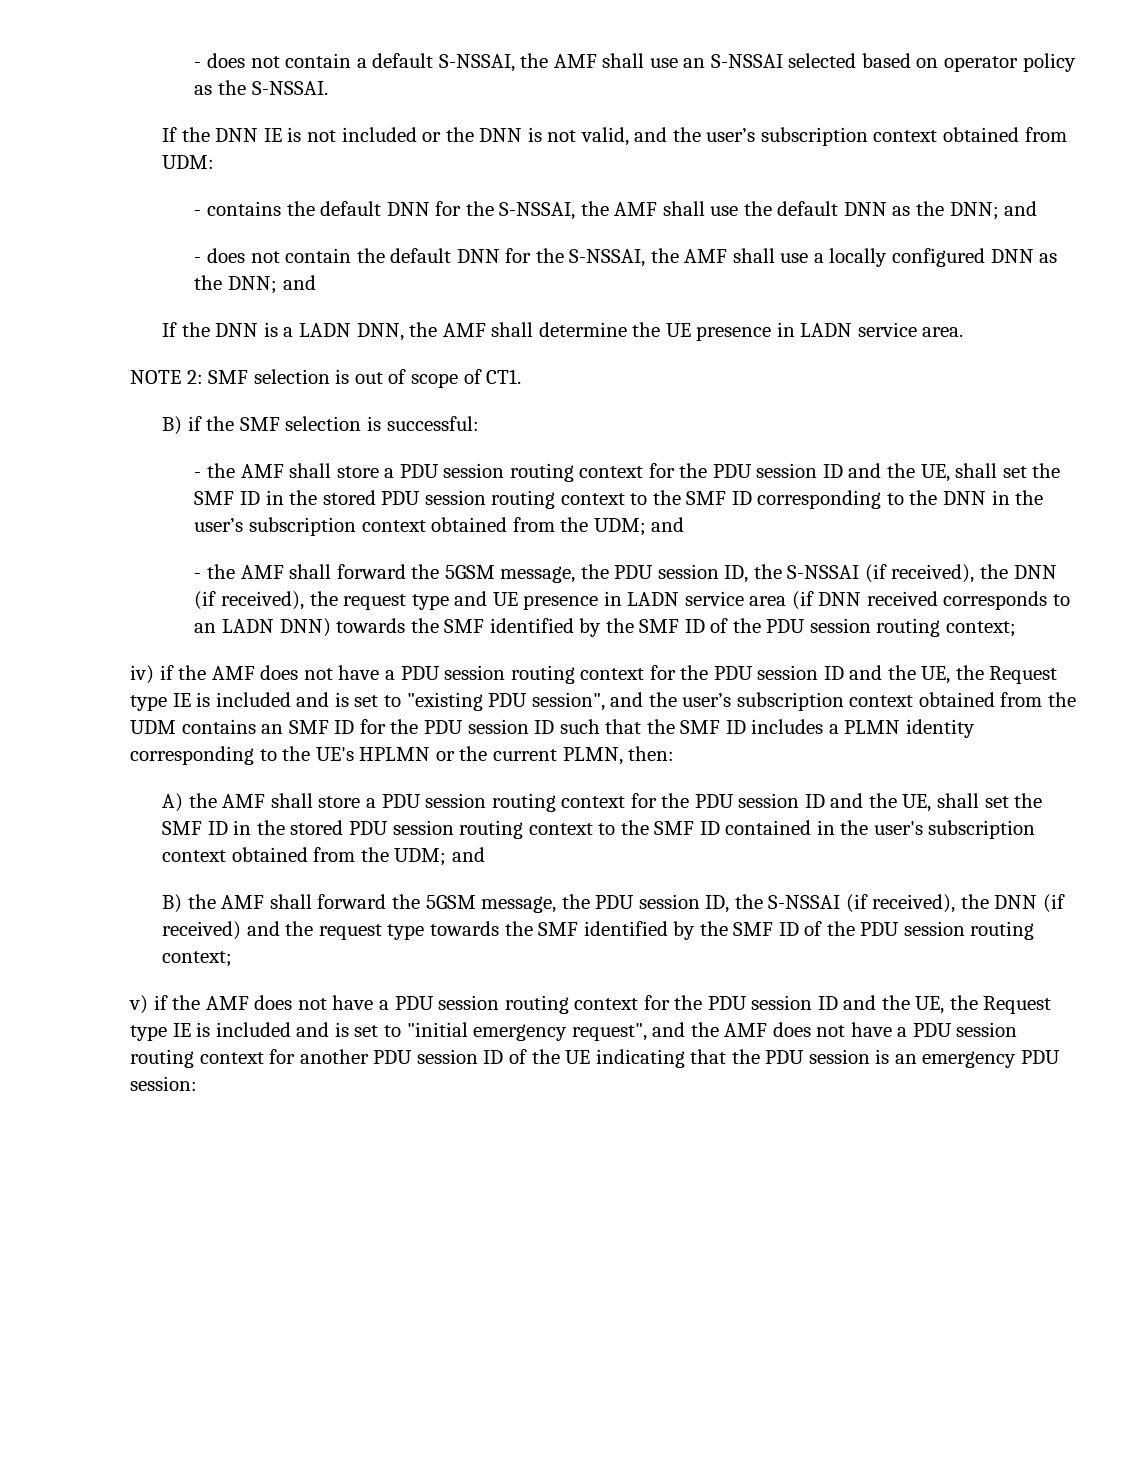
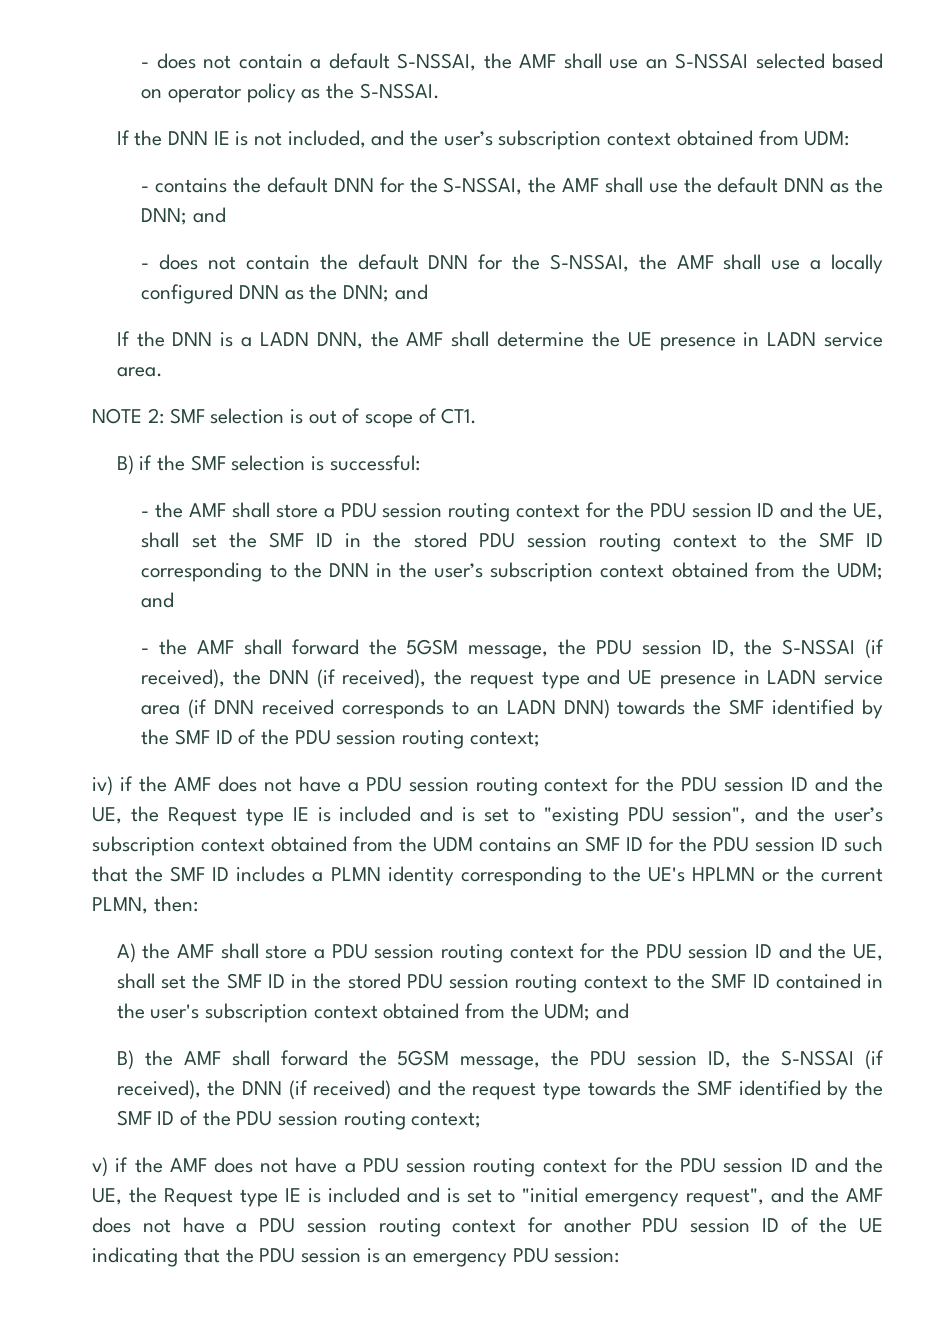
[341,127,629,146] included or the DNN is not valid, -> [287,130,366,148] included,

